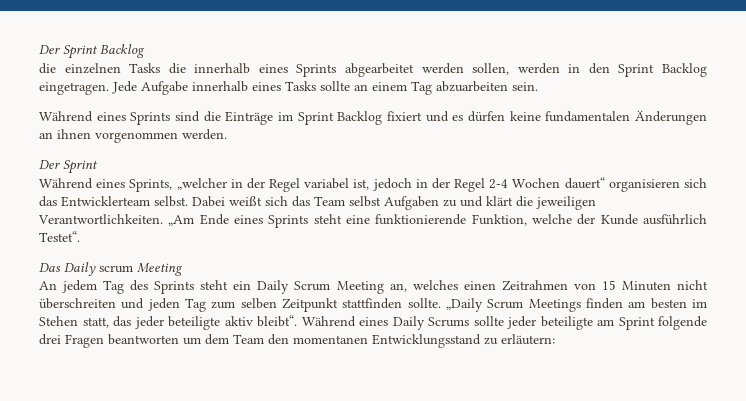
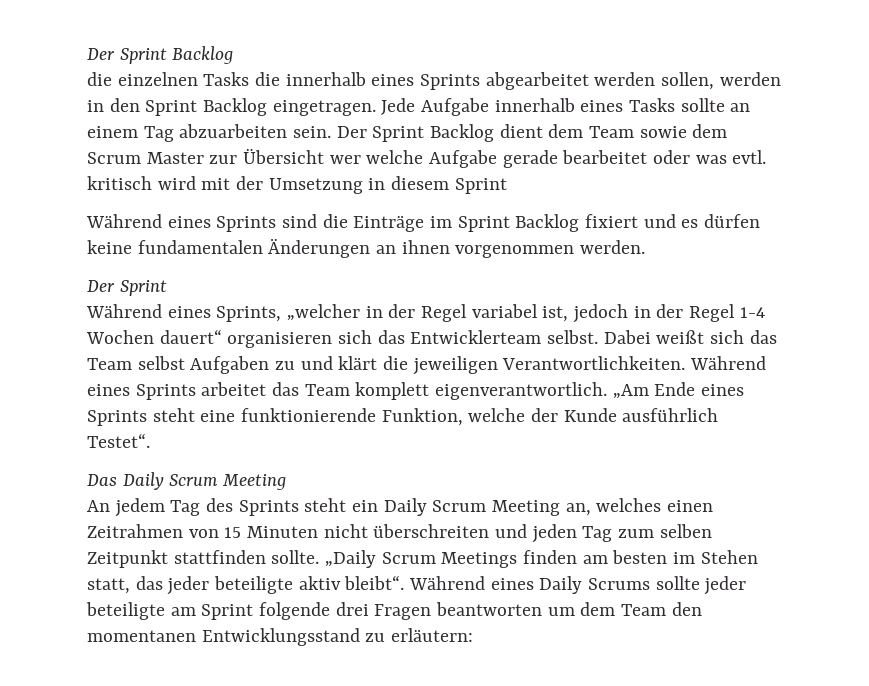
(538, 86) none -> [336,124,728,142] [87,148,767,168] [87,176,507,194] Der Sprint Backlog dient dem Team sowie dem Scrum Master zur Übersicht wer welche Aufgabe gerade bearbeitet oder was evtl. kritisch wird mit der Umsetzung in diesem Sprint
[489,179,509,189] 2-4 -> [739,307,765,318] 1-4
(163, 219) none -> [690,356,767,370] [87,382,608,400] Während eines Sprints arbeitet das Team komplett eigenverantwortlich.
[99,265,133,273] scrum -> [169,474,219,486] Scrum

